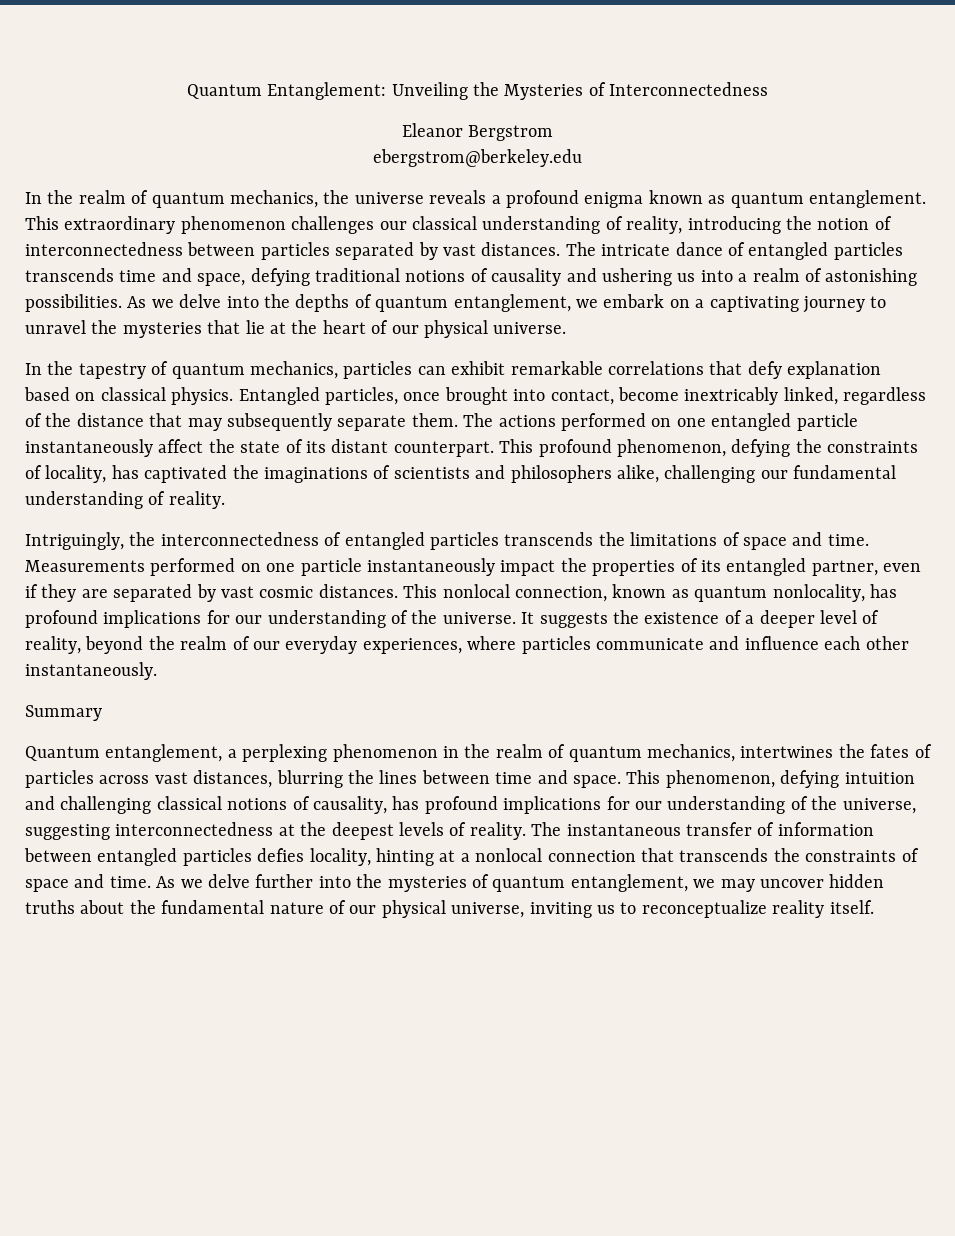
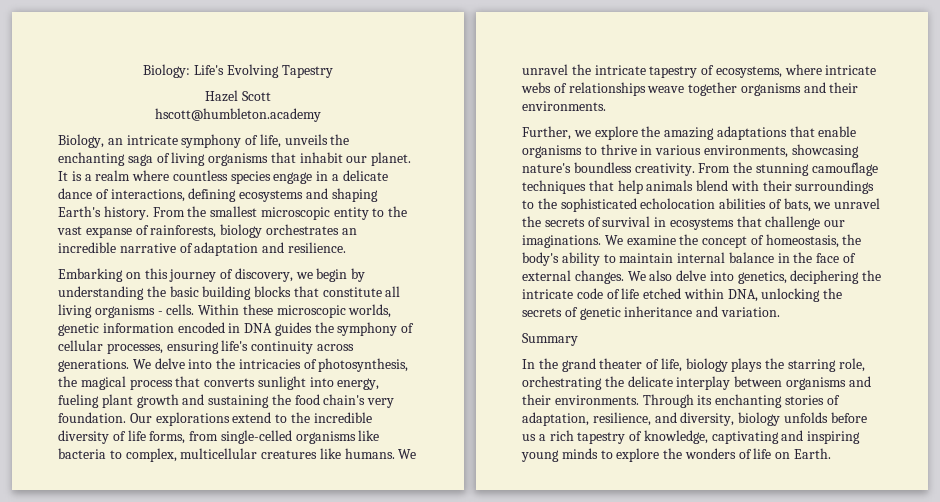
[186,82,769,100] [401,123,554,141] [373,149,582,167] [25,190,926,208] [25,216,892,234] [25,242,903,260] [25,268,918,286] [25,294,887,313] [25,320,567,338] [25,361,882,379] [24,387,927,405] [25,413,858,431] [25,439,919,457] [25,465,897,483] [25,491,225,509] [25,532,869,550] [25,558,922,576] [25,584,897,602] [25,610,880,628] [25,636,909,654] [25,662,157,680] [25,705,102,721] [25,744,932,762] [25,770,915,788] [25,796,916,814] [25,822,874,840] [24,848,919,866] [25,874,885,892] [25,900,874,918] Quantum Entanglement: Unveiling the Mysteries of Interconnectedness // Eleanor Bergstrom // ebergstrom@berkeley.edu // In the realm of quantum mechanics, the universe reveals a profound enigma known as quantum entanglement. This extraordinary phenomenon challenges our classical understanding of reality, introducing the notion of interconnectedness between particles separated by vast distances. The intricate dance of entangled particles transcends time and space, defying traditional notions of causality and ushering us into a realm of astonishing possibilities. As we delve into the depths of quantum entanglement, we embark on a captivating journey to unravel the mysteries that lie at the heart of our physical universe. // In the tapestry of quantum mechanics, particles can exhibit remarkable correlations that defy explanation based on classical physics. Entangled particles, once brought into contact, become inextricably linked, regardless of the distance that may subsequently separate them. The actions performed on one entangled particle instantaneously affect the state of its distant counterpart. This profound phenomenon, defying the constraints of locality, has captivated the imaginations of scientists and philosophers alike, challenging our fundamental understanding of reality. // Intriguingly, the interconnectedness of entangled particles transcends the limitations of space and time. Measurements performed on one particle instantaneously impact the properties of its entangled partner, even if they are separated by vast cosmic distances. This nonlocal connection, known as quantum nonlocality, has profound implications for our understanding of the universe. It suggests the existence of a deeper level of reality, beyond the realm of our everyday experiences, where particles communicate and influence each other instantaneously. // Summary // Quantum entanglement, a perplexing phenomenon in the realm of quantum mechanics, intertwines the fates of particles across vast distances, blurring the lines between time and space. This phenomenon, defying intuition and challenging classical notions of causality, has profound implications for our understanding of the universe, suggesting interconnectedness at the deepest levels of reality. The instantaneous transfer of information between entangled particles defies locality, hinting at a nonlocal connection that transcends the constraints of space and time. As we delve further into the mysteries of quantum entanglement, we may uncover hidden truths about the fundamental nature of our physical universe, inviting us to reconceptualize reality itself. -> [143,64,333,78] [205,90,271,102] [155,108,321,122] [58,134,350,148] [58,152,412,166] [58,170,388,184] [58,188,378,202] [58,206,408,220] [57,224,357,238] [58,242,346,256] [58,268,366,282] [58,286,401,300] [58,304,392,318] [58,322,415,336] [58,340,354,354] [58,358,409,372] [58,376,380,390] [58,394,395,408] [58,412,372,426] [58,430,380,444] [58,448,417,462] [522,64,877,78] [521,82,859,96] [522,101,606,111] [522,126,857,140] [522,144,859,158] [522,162,878,176] [522,180,875,194] [522,198,881,212] [522,216,846,230] [522,234,862,248] [522,252,857,266] [522,270,882,284] [522,288,843,302] [522,306,780,320] [522,333,578,346] [522,358,865,372] [522,376,871,390] [522,394,840,408] [522,412,867,426] [522,430,861,444] [521,448,832,462] Biology: Life's Evolving Tapestry // Hazel Scott // hscott@humbleton.academy // Biology, an intricate symphony of life, unveils the enchanting saga of living organisms that inhabit our planet. It is a realm where countless species engage in a delicate dance of interactions, defining ecosystems and shaping Earth's history. From the smallest microscopic entity to the vast expanse of rainforests, biology orchestrates an incredible narrative of adaptation and resilience. // Embarking on this journey of discovery, we begin by understanding the basic building blocks that constitute all living organisms - cells. Within these microscopic worlds, genetic information encoded in DNA guides the symphony of cellular processes, ensuring life's continuity across generations. We delve into the intricacies of photosynthesis, the magical process that converts sunlight into energy, fueling plant growth and sustaining the food chain's very foundation. Our explorations extend to the incredible diversity of life forms, from single-celled organisms like bacteria to complex, multicellular creatures like humans. We unravel the intricate tapestry of ecosystems, where intricate webs of relationships weave together organisms and their environments. // Further, we explore the amazing adaptations that enable organisms to thrive in various environments, showcasing nature's boundless creativity. From the stunning camouflage techniques that help animals blend with their surroundings to the sophisticated echolocation abilities of bats, we unravel the secrets of survival in ecosystems that challenge our imaginations. We examine the concept of homeostasis, the body's ability to maintain internal balance in the face of external changes. We also delve into genetics, deciphering the intricate code of life etched within DNA, unlocking the secrets of genetic inheritance and variation. // Summary // In the grand theater of life, biology plays the starring role, orchestrating the delicate interplay between organisms and their environments. Through its enchanting stories of adaptation, resilience, and diversity, biology unfolds before us a rich tapestry of knowledge, captivating and inspiring young minds to explore the wonders of life on Earth.

